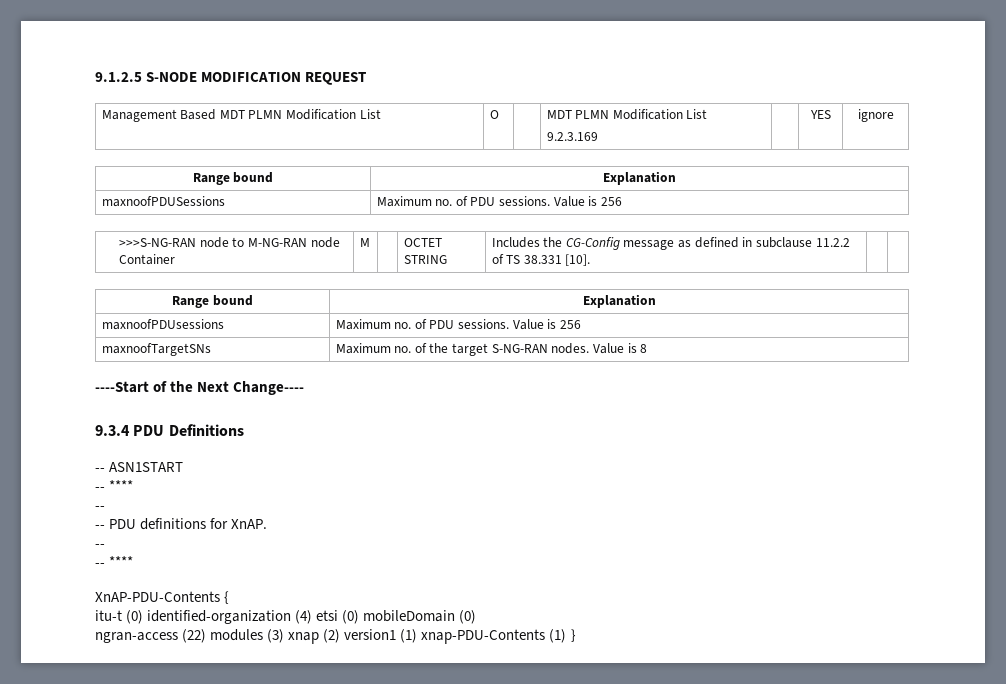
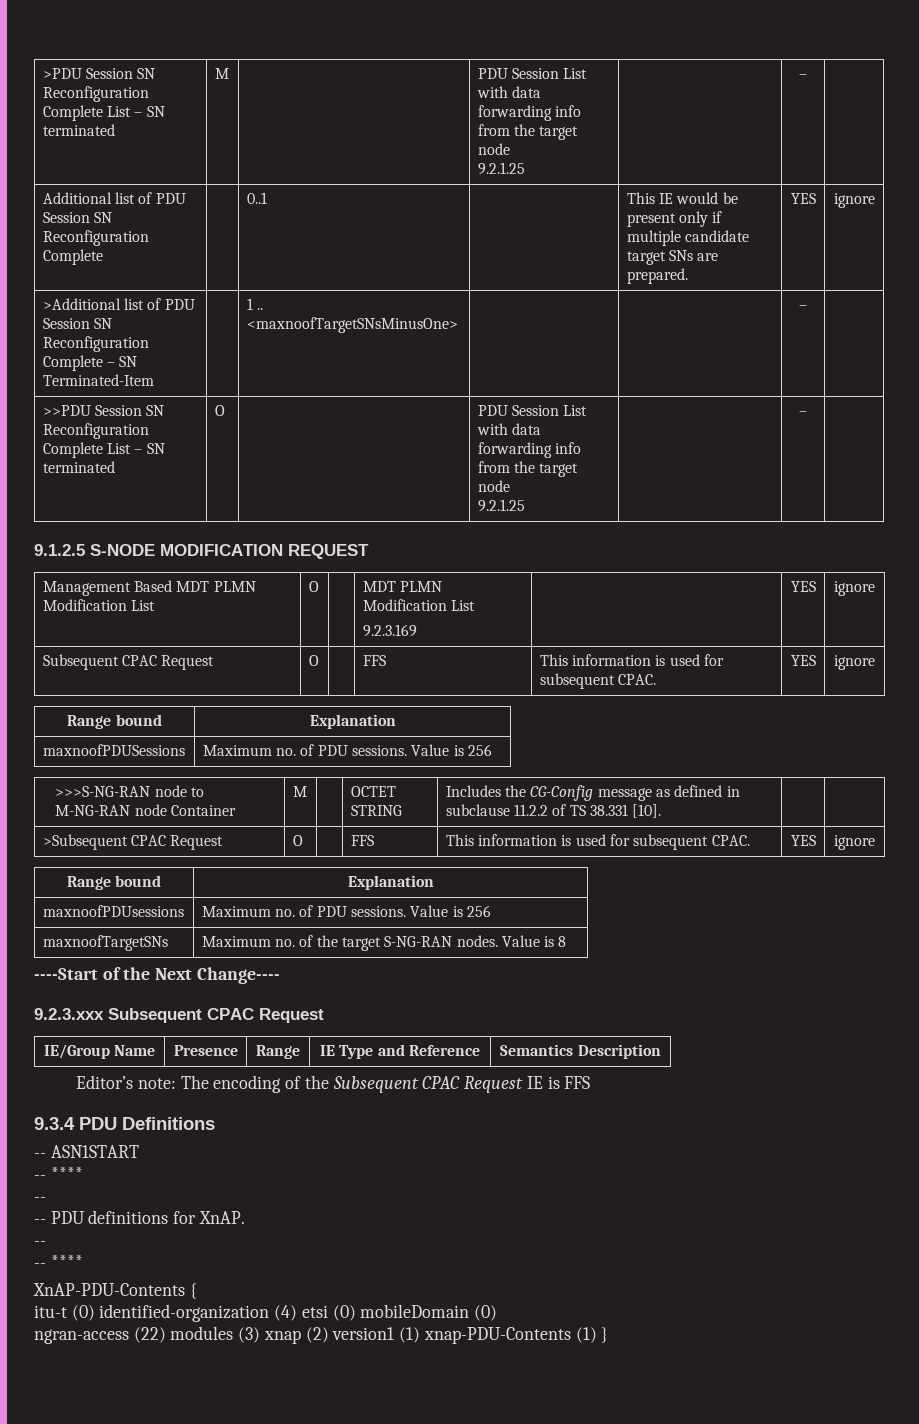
(95, 77) none -> [42,68,156,79] [42,86,149,102] [42,105,165,121] [42,124,115,136] [214,68,229,79] [477,68,588,79] [476,86,541,98] [477,105,581,121] [477,124,579,140] [477,143,510,155] [477,162,525,175] [799,74,807,79] [42,192,186,204] [42,212,112,223] [42,230,149,246] [42,249,103,265] [246,192,267,204] [626,192,738,204] [626,211,723,227] [626,230,749,246] [626,250,719,265] [626,268,688,284] [790,193,816,204] [833,193,875,208] [42,298,195,310] [42,318,112,329] [42,336,149,352] [42,355,138,371] [42,374,154,386] [246,298,263,310] [246,317,458,333] [799,305,807,310] [42,405,165,416] [42,423,149,439] [42,442,165,458] [42,461,115,473] [214,405,225,416] [477,405,588,416] [476,423,541,435] [477,442,581,458] [477,461,579,477] [477,480,510,492] [477,499,525,512] [799,411,807,416] >PDU Session SN Reconfiguration Complete List – SN terminated | M | | PDU Session List with data forwarding info from the target node // 9.2.1.25 | | – | // Additional list of PDU Session SN Reconfiguration Complete | | 0..1 | | This IE would be present only if multiple candidate target SNs are prepared. | YES | ignore // >Additional list of PDU Session SN Reconfiguration Complete – SN Terminated-Item | | 1 .. <maxnoofTargetSNsMinusOne> | | | – | // >>PDU Session SN Reconfiguration Complete List – SN terminated | O | | PDU Session List with data forwarding info from the target node // 9.2.1.25 | | – | //
(894, 115) none -> [42,654,215,670] [308,655,319,666] [362,655,386,666] [539,654,724,666] [539,673,656,689] [790,655,816,666] [834,655,875,670] // Subsequent CPAC Request | O | | FFS | This information is used for subsequent CPAC. | YES | ignore
(591, 260) none -> [42,834,224,850] [292,835,303,846] [350,835,374,846] [445,834,750,850] [790,835,816,846] [834,835,875,850] // >Subsequent CPAC Request | O | | FFS | This information is used for subsequent CPAC. | YES | ignore
(305, 388) none -> [34,1008,324,1023] [43,1044,156,1059] [173,1045,238,1056] [256,1045,300,1059] [320,1044,480,1059] [500,1044,661,1059] [76,1075,591,1093] // 9.2.3.xxx Subsequent CPAC Request // IE/Group Name | Presence | Range | IE Type and Reference | Semantics Description // Editor’s note: The encoding of the Subsequent CPAC Request IE is FFS

